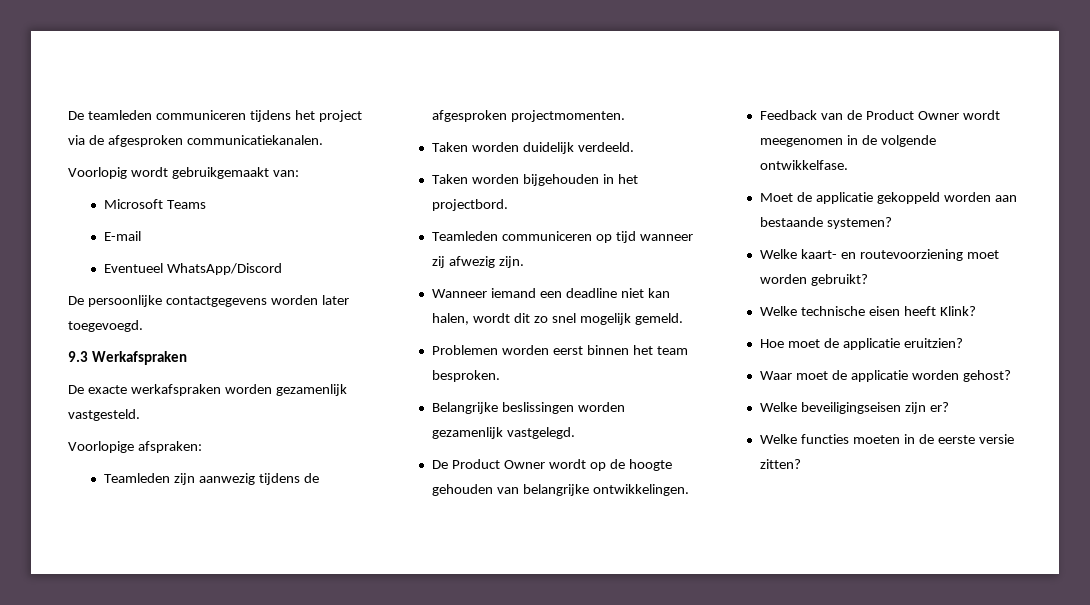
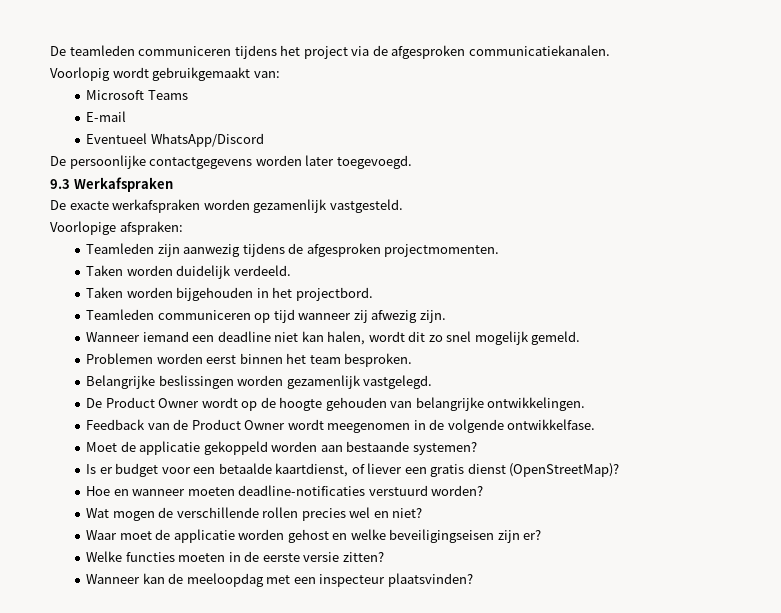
[760,249,1000,261] [760,274,869,286] [760,306,977,316] [760,338,964,350] Welke kaart- en routevoorziening moet worden gebruikt? // Welke technische eisen heeft Klink? // Hoe moet de applicatie eruitzien? -> [86,463,620,477] [86,485,484,496] [86,507,423,521] Is er budget voor een betaalde kaartdienst, of liever een gratis dienst (OpenStreetMap)? // Hoe en wanneer moeten deadline-notificaties verstuurd worden? // Wat mogen de verschillende rollen precies wel en niet?
[963,370,1012,382] [760,402,798,412] gehost? // Welke -> [287,529,386,543] gehost en welke
(802, 464) none -> [86,573,473,587] // Wanneer kan de meeloopdag met een inspecteur plaatsvinden?

